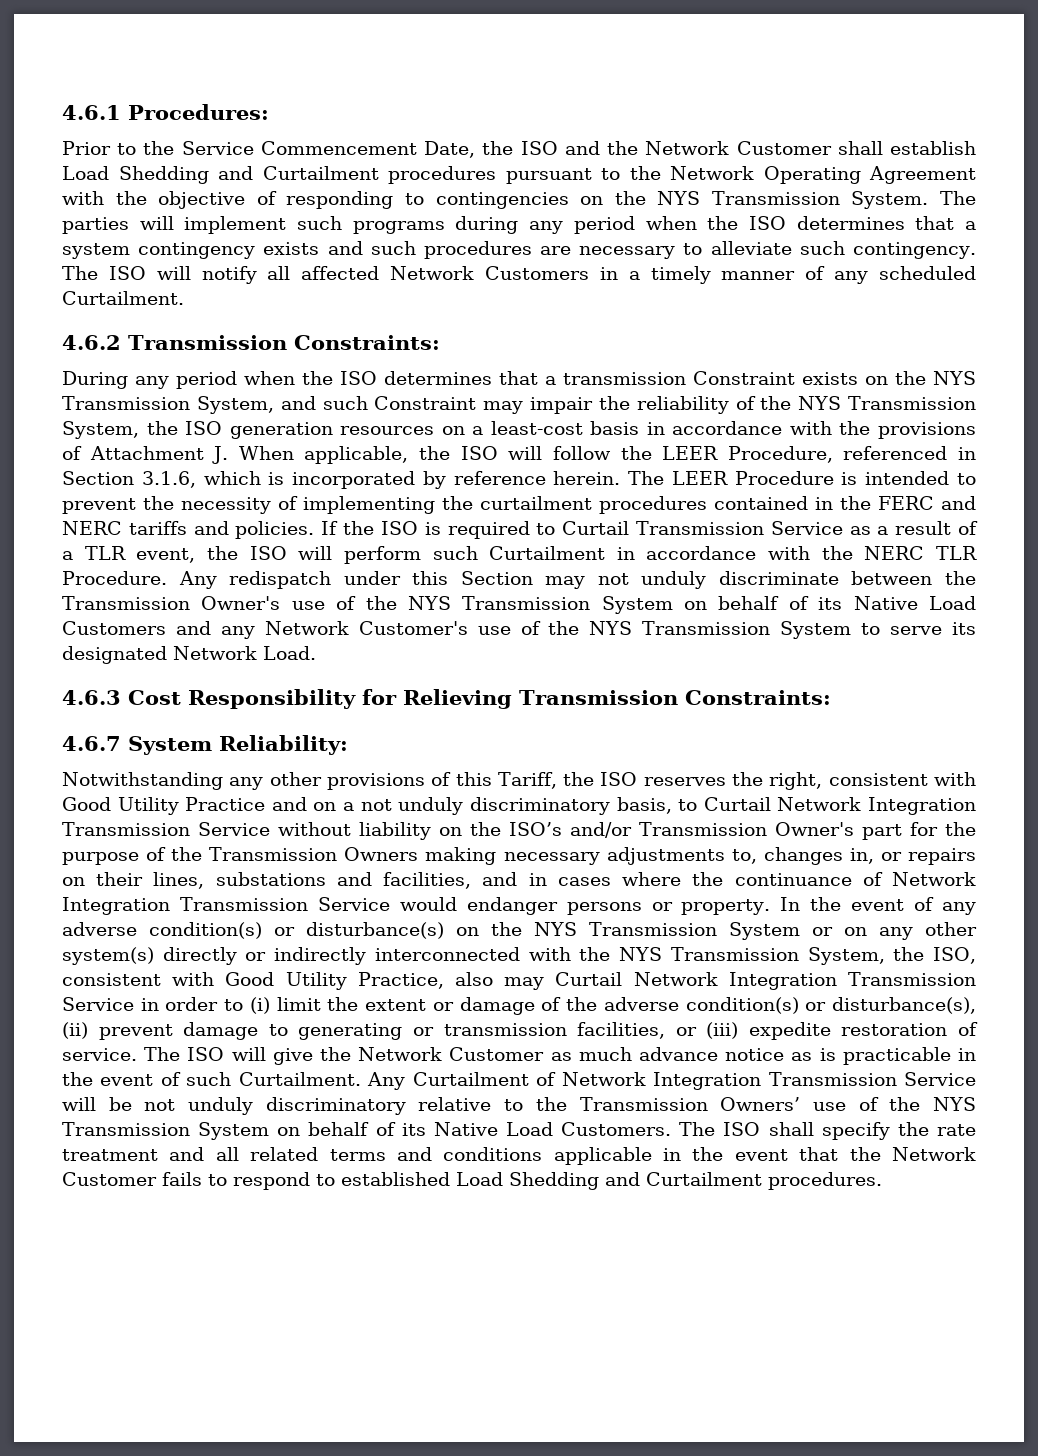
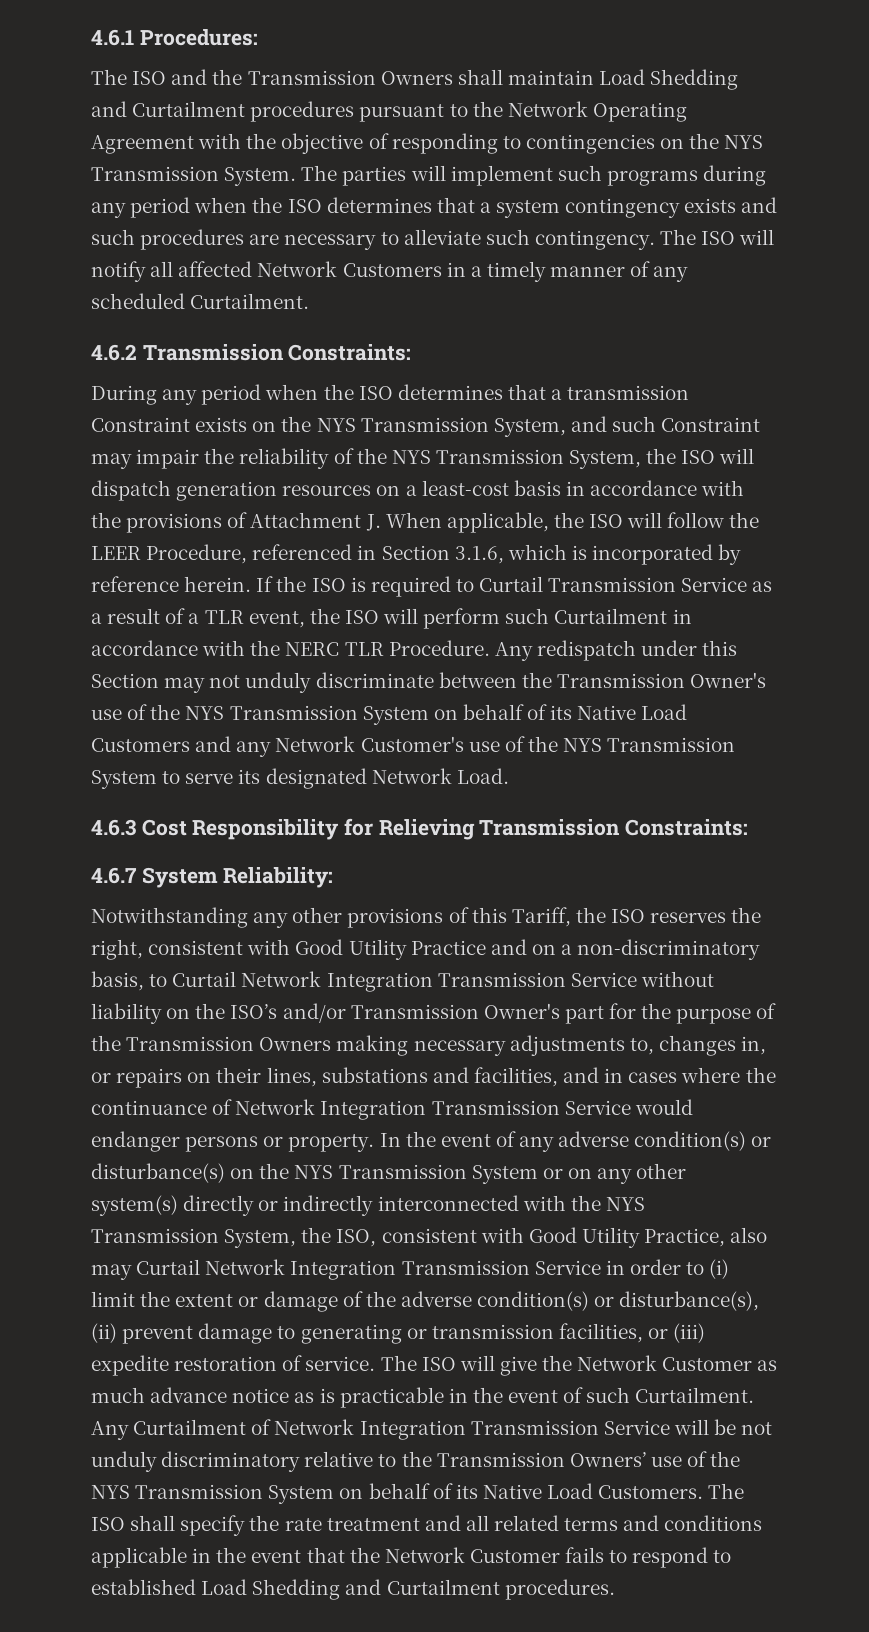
[62,141,977,158] Prior to the Service Commencement Date, the ISO and the Network Customer shall establish -> [91,69,594,85] The ISO and the Transmission Owners shall maintain
(223, 428) none -> [719,448,755,464] [91,480,171,501] will dispatch
[628,471,976,485] [62,496,976,514] [62,521,315,539] The LEER Procedure is intended to prevent the necessity of implementing the curtailment procedures contained in the FERC and NERC tariffs and policies. -> (252, 584) none
[360,797,610,815] not unduly discriminatory -> [577,939,761,960] non-discriminatory

